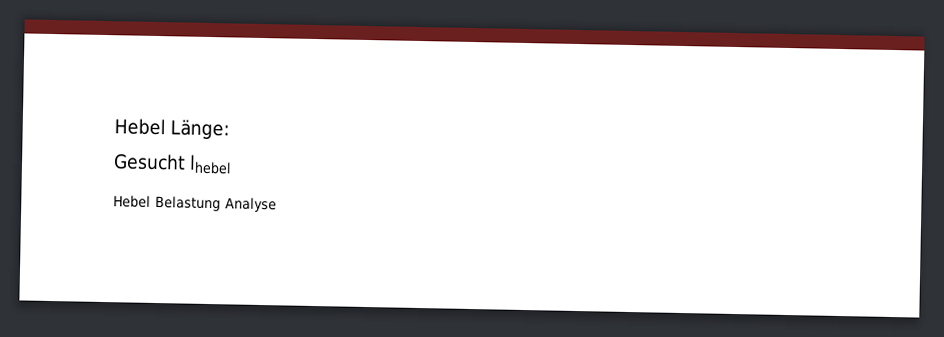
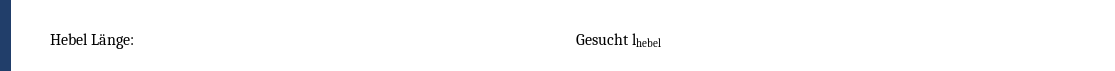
[113,195,278,213] // Hebel Belastung Analyse -> (662, 40) none

